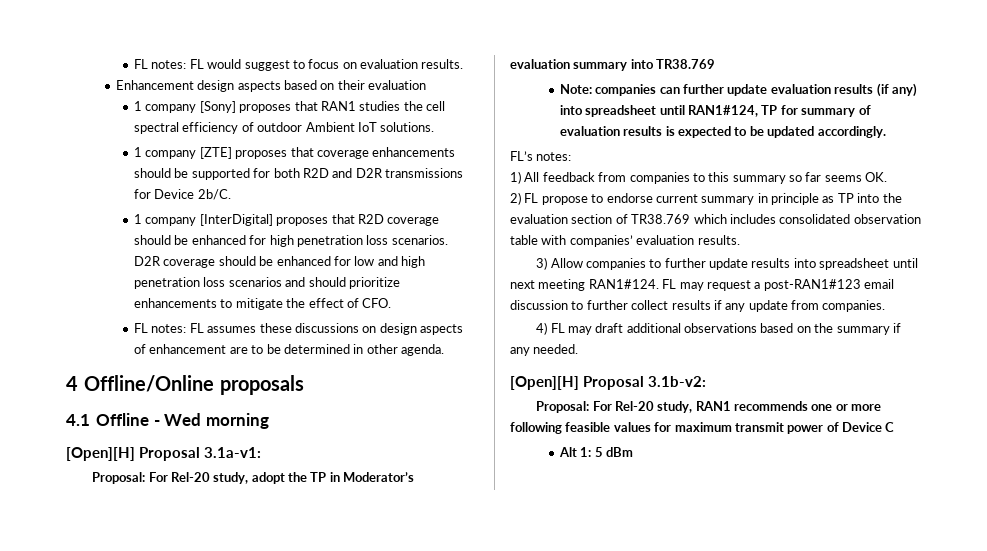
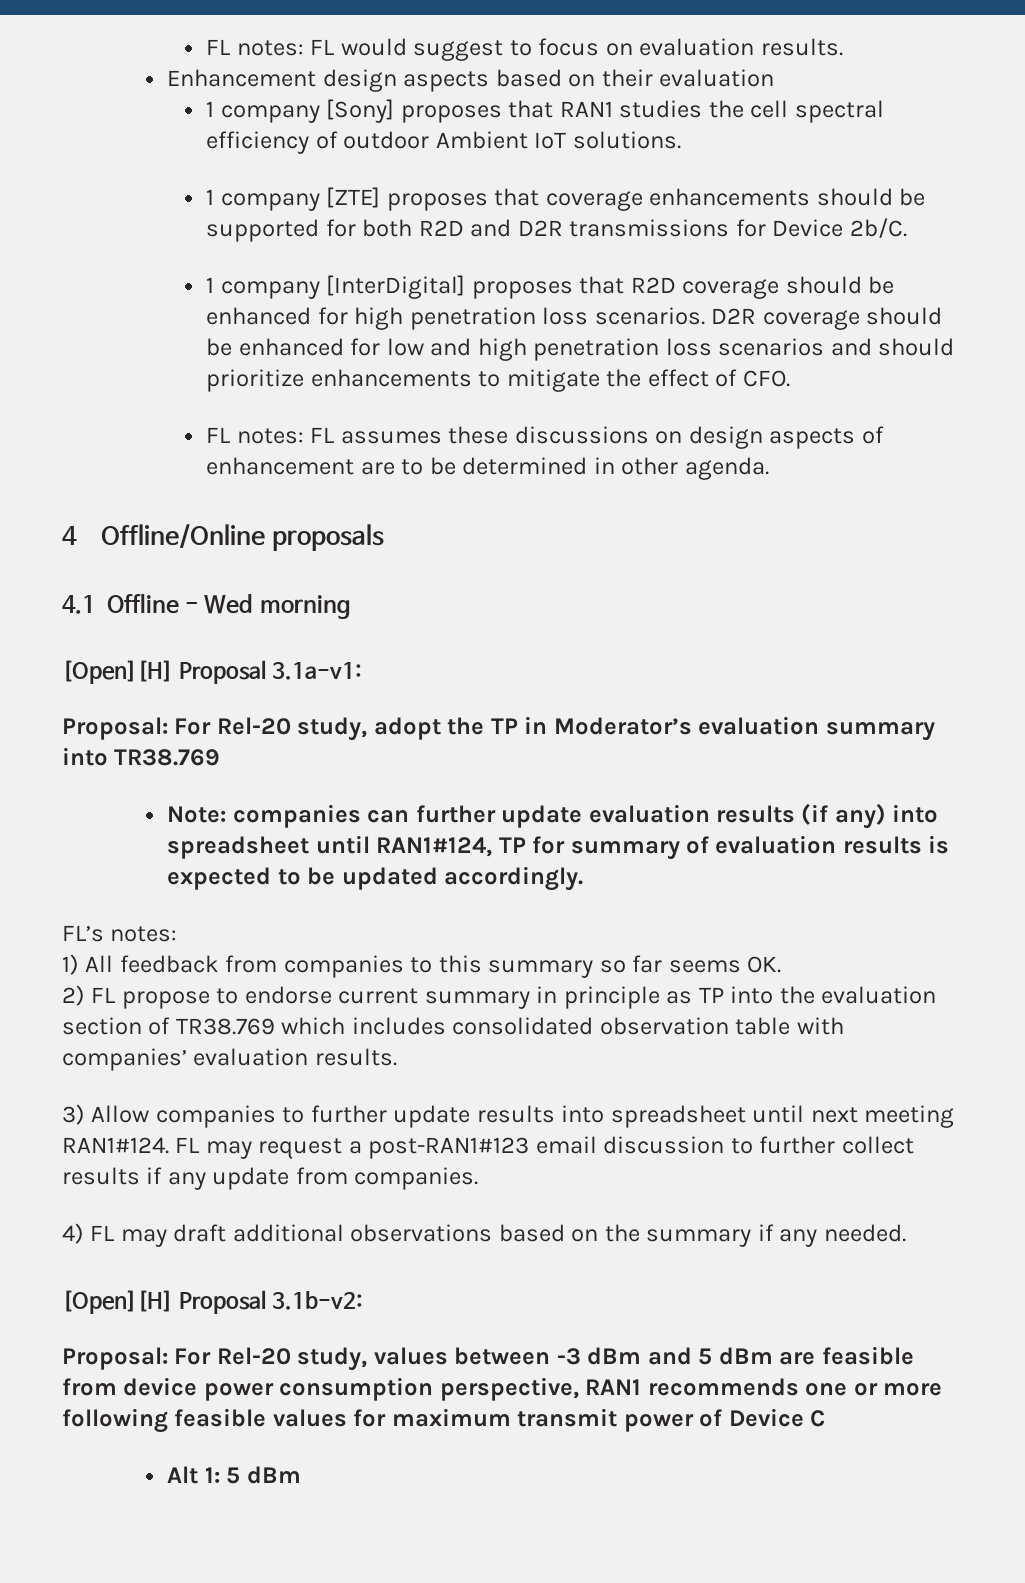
(693, 407) none -> [373,1346,914,1365] [62,1377,579,1401] values between -3 dBm and 5 dBm are feasible from device power consumption perspective,

